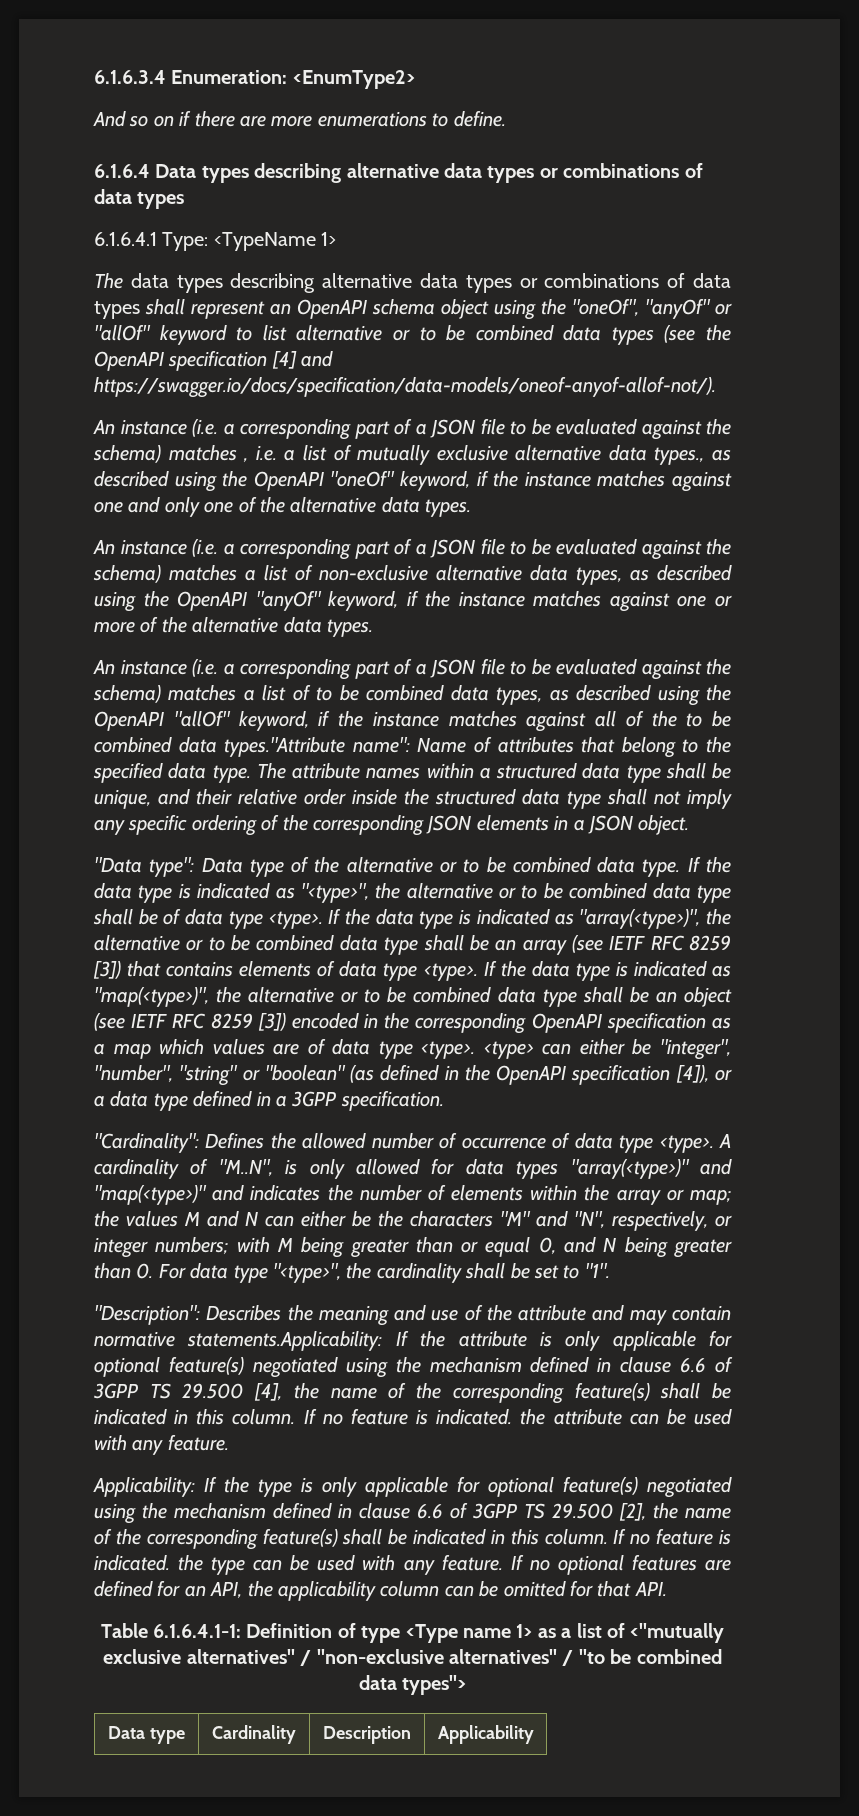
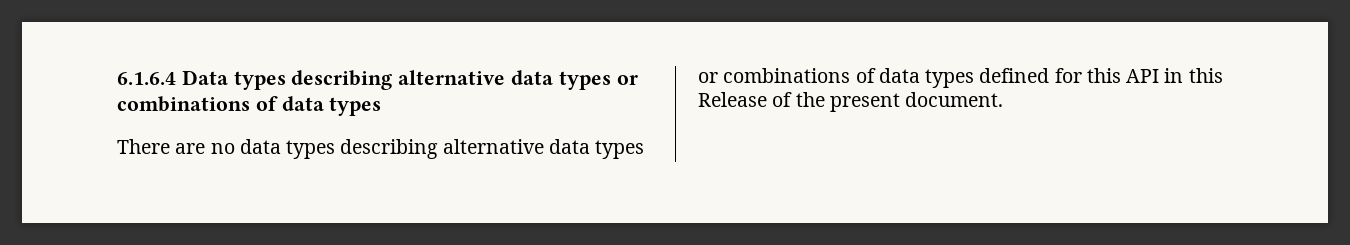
[94,70,415,89] [93,111,506,127] 6.1.6.3.4 Enumeration: <EnumType2> // And so on if there are more enumerations to define. // -> (117, 78) none
[94,232,337,251] [94,273,123,289] 6.1.6.4.1 Type: <TypeName 1> // The -> [117,139,235,154] There are no
[145,299,732,320] [94,325,731,345] [94,351,334,371] [94,377,716,398] [93,419,731,440] [93,445,731,465] [94,471,733,492] [94,497,472,517] [93,539,731,560] [93,565,732,585] [94,591,732,612] [94,617,373,637] [93,659,731,680] [93,685,731,706] [94,711,731,732] [94,737,731,758] [93,763,731,783] [94,789,732,809] [94,815,690,836] [94,857,732,877] [94,883,731,903] [93,909,731,929] [94,935,731,955] [93,961,731,981] [94,987,732,1007] [94,1013,731,1034] [94,1039,732,1060] [94,1065,732,1086] [94,1091,444,1111] [94,1133,731,1153] [94,1159,732,1179] [94,1185,731,1205] [94,1211,732,1231] [94,1237,732,1258] [94,1263,610,1283] [94,1305,731,1326] [94,1331,732,1351] [94,1357,733,1378] [93,1383,732,1404] [94,1409,732,1425] [94,1435,229,1455] [93,1477,732,1498] [94,1503,731,1524] [94,1529,731,1550] [94,1555,732,1575] [94,1581,667,1601] [100,1623,725,1643] [103,1649,722,1666] [358,1675,467,1695] [108,1726,185,1744] [212,1725,296,1744] [323,1726,411,1744] [437,1725,534,1744] shall represent an OpenAPI schema object using the "oneOf", "anyOf" or "allOf" keyword to list alternative or to be combined data types (see the OpenAPI specification [4] and https://swagger.io/docs/specification/data-models/oneof-anyof-allof-not/). // An instance (i.e. a corresponding part of a JSON file to be evaluated against the schema) matches , i.e. a list of mutually exclusive alternative data types., as described using the OpenAPI "oneOf" keyword, if the instance matches against one and only one of the alternative data types. // An instance (i.e. a corresponding part of a JSON file to be evaluated against the schema) matches a list of non-exclusive alternative data types, as described using the OpenAPI "anyOf" keyword, if the instance matches against one or more of the alternative data types. // An instance (i.e. a corresponding part of a JSON file to be evaluated against the schema) matches a list of to be combined data types, as described using the OpenAPI "allOf" keyword, if the instance matches against all of the to be combined data types."Attribute name": Name of attributes that belong to the specified data type. The attribute names within a structured data type shall be unique, and their relative order inside the structured data type shall not imply any specific ordering of the corresponding JSON elements in a JSON object. // "Data type": Data type of the alternative or to be combined data type. If the data type is indicated as "<type>", the alternative or to be combined data type shall be of data type <type>. If the data type is indicated as "array(<type>)", the alternative or to be combined data type shall be an array (see IETF RFC 8259 [3]) that contains elements of data type <type>. If the data type is indicated as "map(<type>)", the alternative or to be combined data type shall be an object (see IETF RFC 8259 [3]) encoded in the corresponding OpenAPI specification as a map which values are of data type <type>. <type> can either be "integer", "number", "string" or "boolean" (as defined in the OpenAPI specification [4]), or a data type defined in a 3GPP specification. // "Cardinality": Defines the allowed number of occurrence of data type <type>. A cardinality of "M..N", is only allowed for data types "array(<type>)" and "map(<type>)" and indicates the number of elements within the array or map; the values M and N can either be the characters "M" and "N", respectively, or integer numbers; with M being greater than or equal 0, and N being greater than 0. For data type "<type>", the cardinality shall be set to "1". // "Description": Describes the meaning and use of the attribute and may contain normative statements.Applicability: If the attribute is only applicable for optional feature(s) negotiated using the mechanism defined in clause 6.6 of 3GPP TS 29.500 [4], the name of the corresponding feature(s) shall be indicated in this column. If no feature is indicated. the attribute can be used with any feature. // Applicability: If the type is only applicable for optional feature(s) negotiated using the mechanism defined in clause 6.6 of 3GPP TS 29.500 [2], the name of the corresponding feature(s) shall be indicated in this column. If no feature is indicated. the type can be used with any feature. If no optional features are defined for an API, the applicability column can be omitted for that API. // Table 6.1.6.4.1-1: Definition of type <Type name 1> as a list of <"mutually exclusive alternatives" / "non-exclusive alternatives" / "to be combined data types"> // Data type | Cardinality | Description | Applicability -> [979,68,1223,83] [698,92,1004,112] defined for this API in this Release of the present document.

